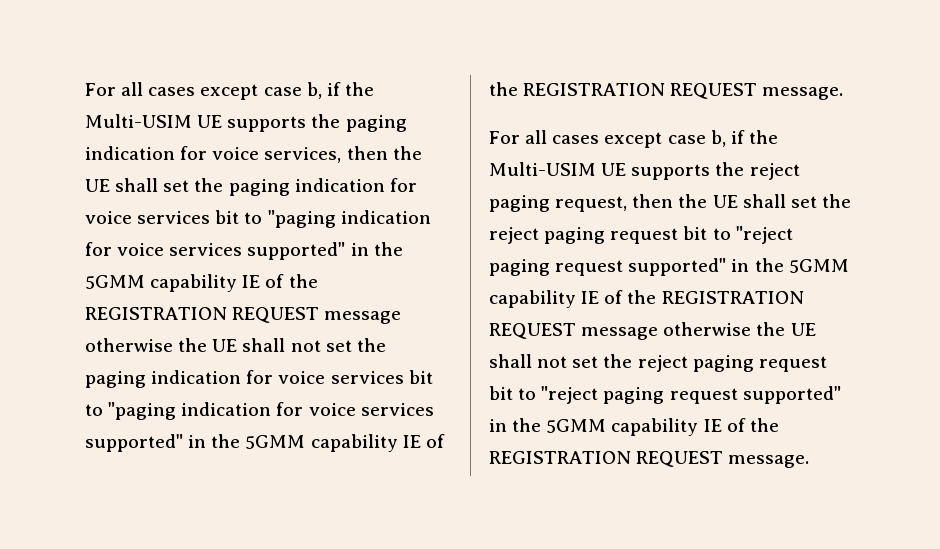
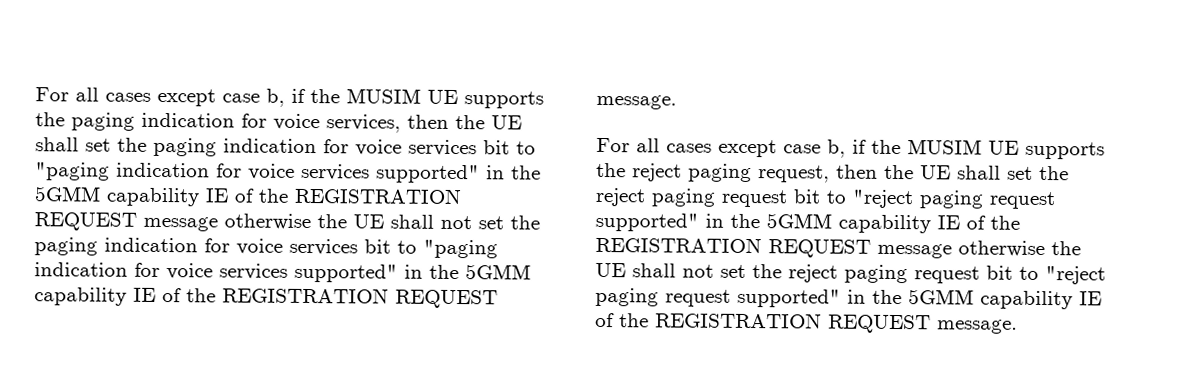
[85,82,374,100] [85,114,192,128] For all cases except case b, if the Multi-USIM -> [35,87,421,107] For all cases except case b, if the MUSIM
[489,162,596,176] Multi-USIM -> [907,139,982,155] MUSIM

